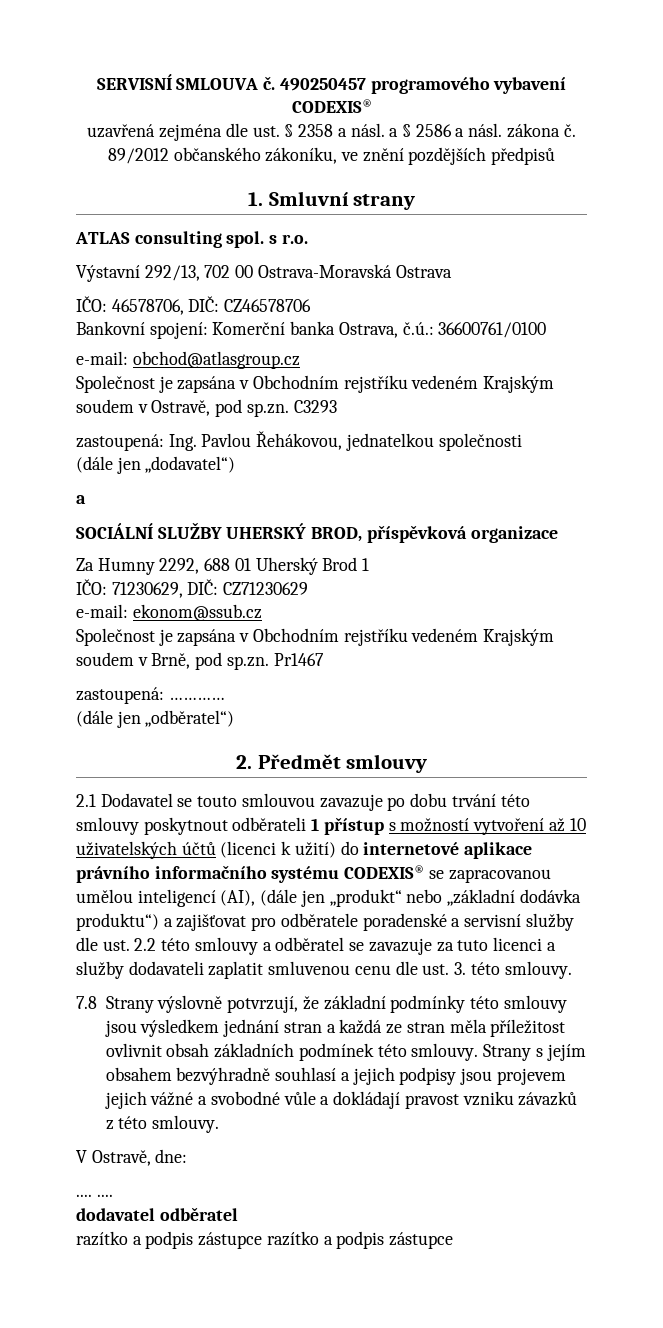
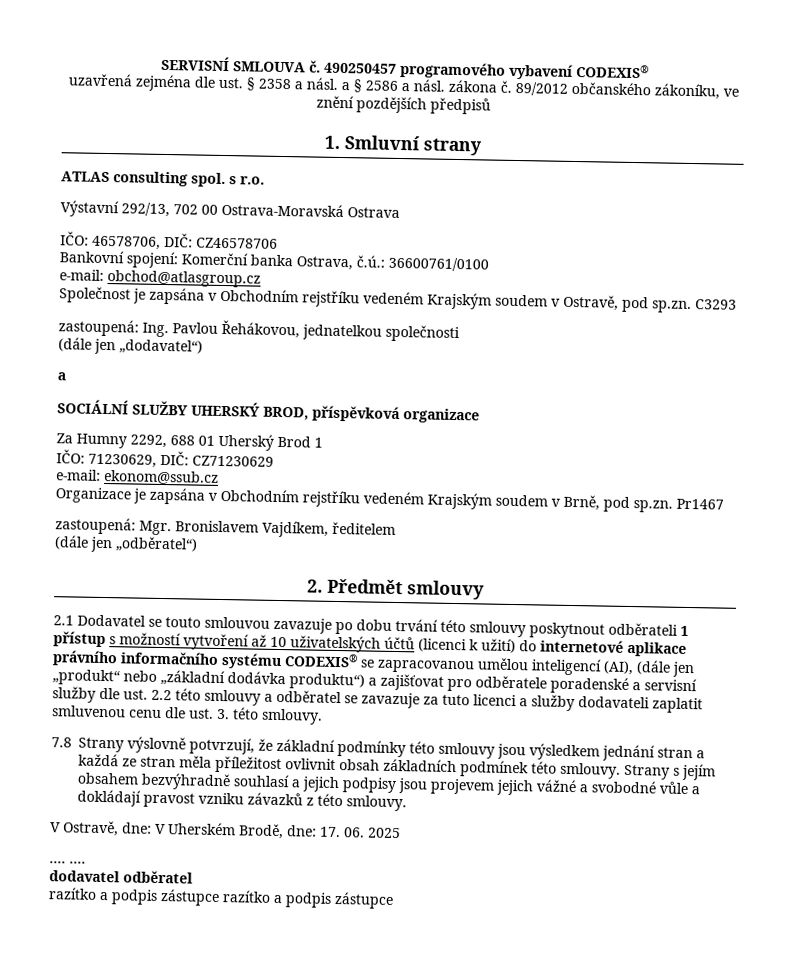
[76,628,155,646] Společnost -> [55,487,131,504] Organizace
[168,697,225,700] ………… -> [139,520,396,538] Mgr. Bronislavem Vajdíkem, ředitelem
(188, 1156) none -> [155,822,401,840] V Uherském Brodě, dne: 17. 06. 2025

